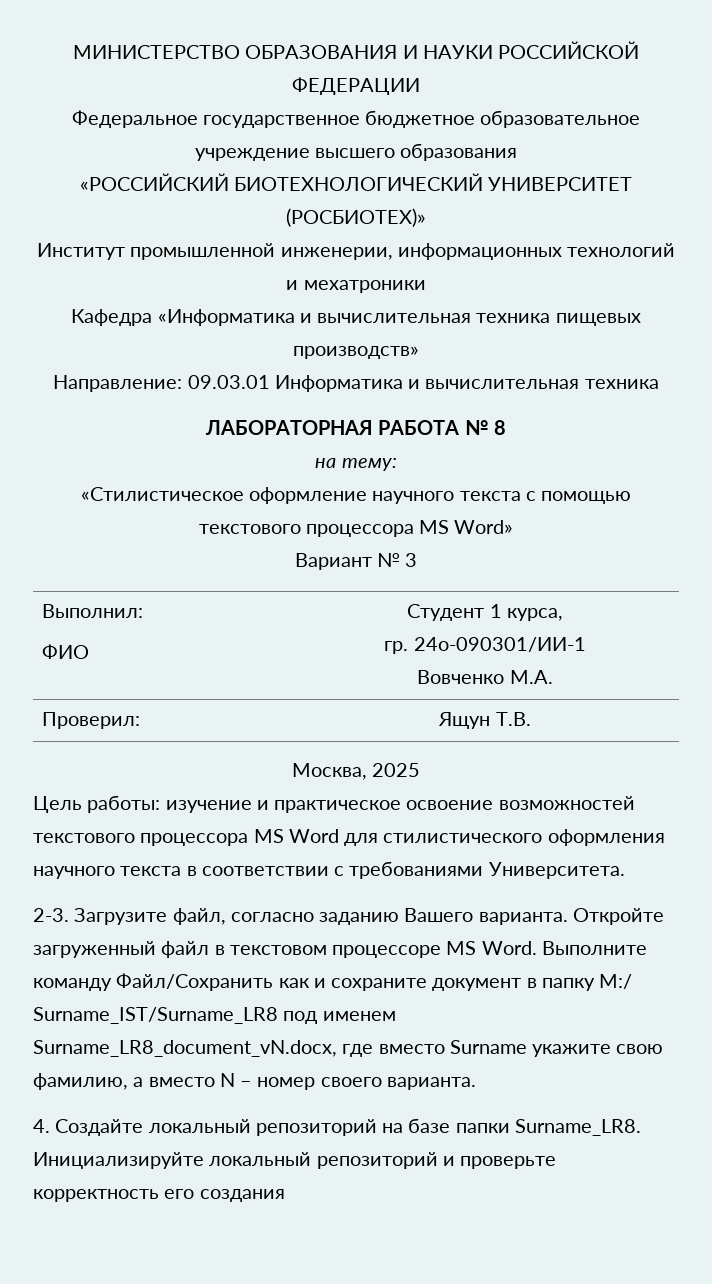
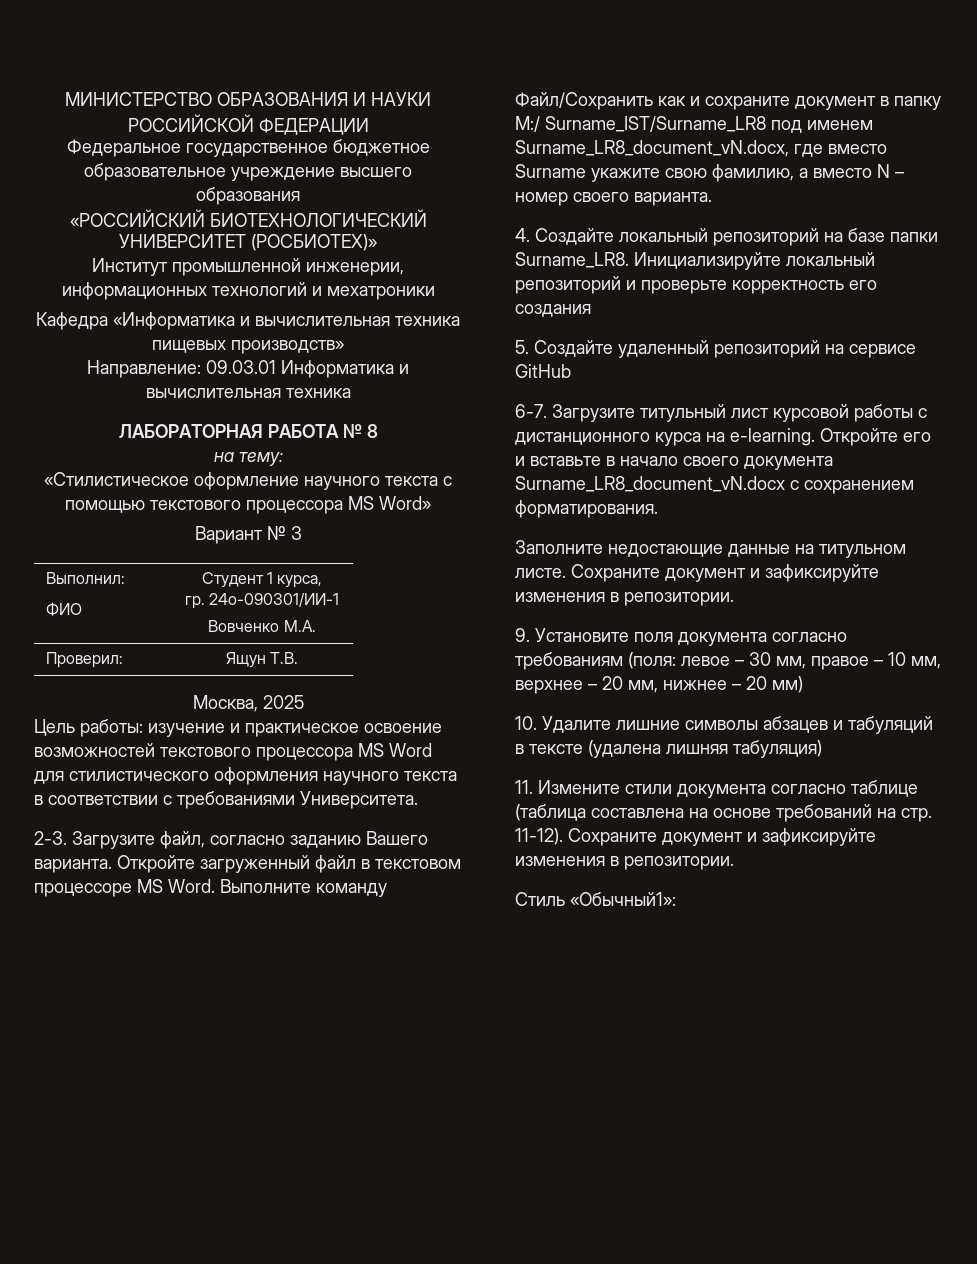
(285, 1195) none -> [515,340,916,358] [515,364,571,378] [515,404,927,422] [515,428,931,446] [515,456,833,470] [515,476,914,494] [515,500,658,518] [515,540,906,558] [515,564,879,582] [515,592,734,606] [515,628,847,646] [515,652,941,670] [515,676,803,694] [515,716,933,734] [515,740,822,758] [515,780,918,798] [515,804,932,822] [515,828,876,846] [515,856,734,870] [515,892,676,906] // 5. Создайте удаленный репозиторий на сервисе GitHub // 6-7. Загрузите титульный лист курсовой работы с дистанционного курса на e-learning. Откройте его и вставьте в начало своего документа Surname_LR8_document_vN.docx с сохранением форматирования. // Заполните недостающие данные на титульном листе. Сохраните документ и зафиксируйте изменения в репозитории. // 9. Установите поля документа согласно требованиям (поля: левое – 30 мм, правое – 10 мм, верхнее – 20 мм, нижнее – 20 мм) // 10. Удалите лишние символы абзацев и табуляций в тексте (удалена лишняя табуляция) // 11. Измените стили документа согласно таблице (таблица составлена на основе требований на стр. 11-12). Сохраните документ и зафиксируйте изменения в репозитории. // Стиль «Обычный1»:

